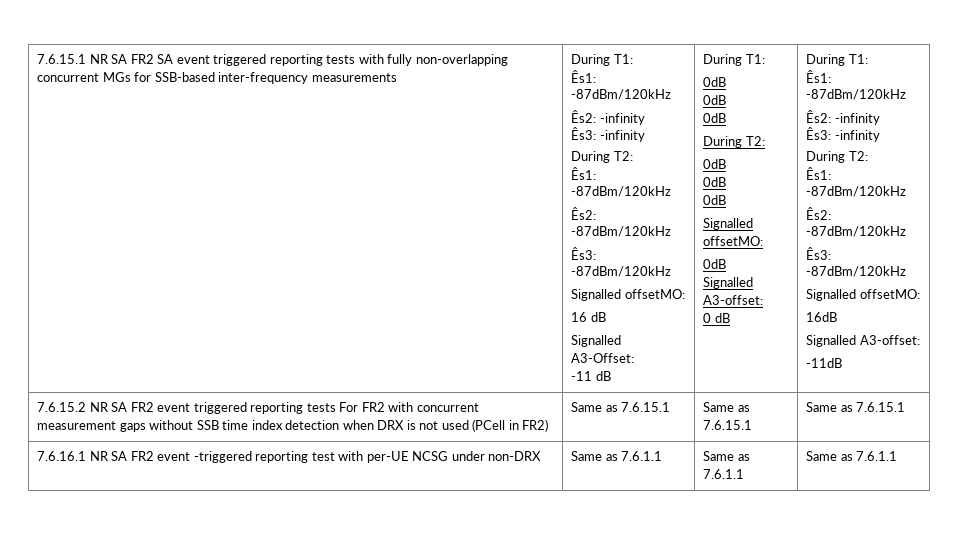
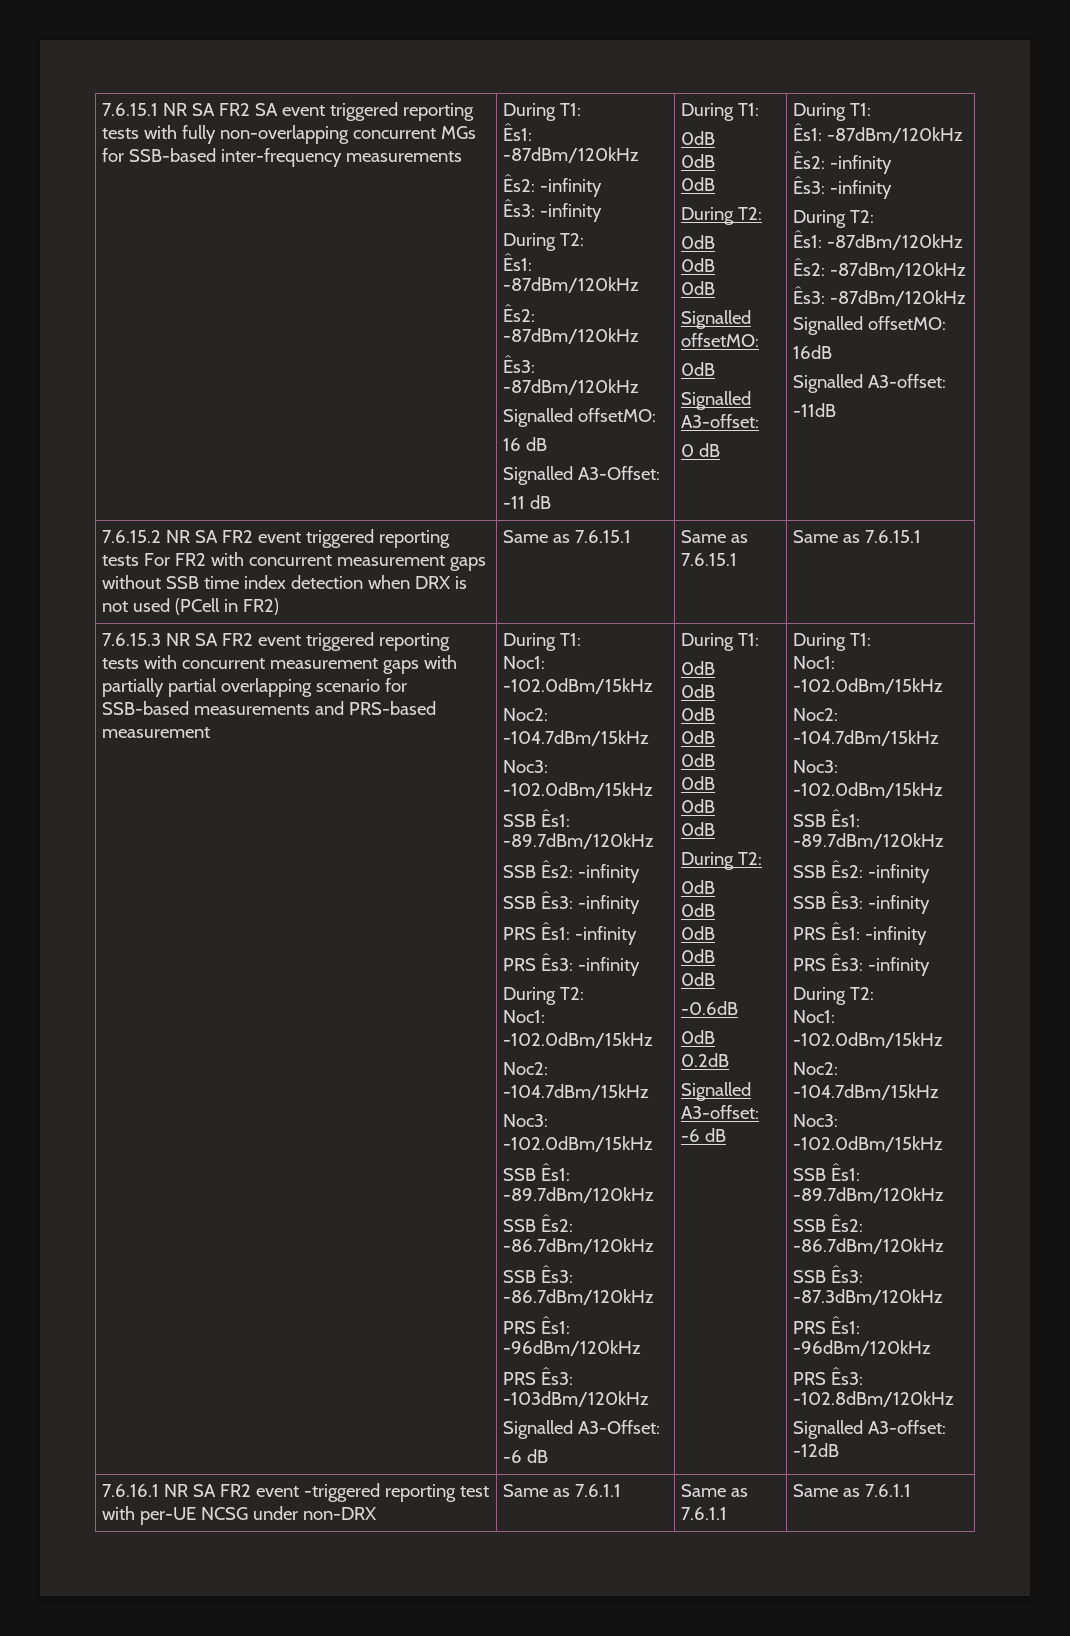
(906, 407) none -> [102,632,451,651] [102,655,458,674] [102,678,408,697] [102,701,437,715] [102,727,211,738] [503,633,582,651] [503,656,546,669] [503,678,654,694] [503,708,549,721] [503,730,650,746] [503,760,549,773] [503,782,654,798] [503,809,571,827] [503,833,655,849] [503,860,641,883] [503,891,641,914] [503,922,638,945] [503,953,641,976] [503,987,585,1005] [503,1010,546,1023] [503,1032,654,1048] [503,1062,549,1075] [503,1084,650,1100] [503,1114,549,1127] [503,1136,654,1152] [503,1163,571,1181] [503,1187,655,1203] [503,1214,574,1232] [503,1238,655,1254] [503,1265,574,1283] [503,1289,655,1305] [503,1316,571,1334] [503,1340,642,1356] [503,1367,574,1385] [503,1391,650,1407] [503,1420,661,1439] [503,1449,549,1463] [681,633,760,651] [681,661,716,675] [681,684,716,698] [681,707,716,721] [681,730,716,744] [681,753,716,767] [681,776,716,790] [681,799,716,813] [681,822,716,836] [681,852,763,870] [681,880,716,894] [681,903,716,917] [681,926,716,940] [681,949,716,963] [681,972,716,986] [681,1001,739,1015] [681,1030,716,1044] [681,1053,730,1067] [681,1082,752,1101] [681,1105,760,1119] [681,1128,727,1142] [793,633,872,651] [793,656,836,669] [793,678,944,694] [793,708,839,721] [793,730,940,746] [793,760,839,773] [793,782,944,798] [793,809,861,827] [793,833,945,849] [793,860,931,883] [793,891,931,914] [793,922,928,945] [793,953,931,976] [793,987,875,1005] [793,1010,836,1023] [793,1032,944,1048] [793,1062,839,1075] [793,1084,940,1100] [793,1114,839,1127] [793,1136,944,1152] [793,1163,861,1181] [793,1187,945,1203] [793,1214,864,1232] [793,1238,945,1254] [793,1265,864,1283] [793,1289,944,1305] [793,1316,861,1334] [793,1340,932,1356] [793,1367,864,1385] [793,1391,955,1407] [793,1420,947,1439] [793,1443,840,1457] // 7.6.15.3 NR SA FR2 event triggered reporting tests with concurrent measurement gaps with partially partial overlapping scenario for SSB-based measurements and PRS-based measurement | During T1: // Noc1: -102.0dBm/15kHz // Noc2: -104.7dBm/15kHz // Noc3: -102.0dBm/15kHz // SSB Ês1: -89.7dBm/120kHz // SSB Ês2: -infinity // SSB Ês3: -infinity // PRS Ês1: -infinity // PRS Ês3: -infinity // During T2: // Noc1: -102.0dBm/15kHz // Noc2: -104.7dBm/15kHz // Noc3: -102.0dBm/15kHz // SSB Ês1: -89.7dBm/120kHz // SSB Ês2: -86.7dBm/120kHz // SSB Ês3: -86.7dBm/120kHz // PRS Ês1: -96dBm/120kHz // PRS Ês3: -103dBm/120kHz // Signalled A3-Offset: // -6 dB | During T1: // 0dB // 0dB // 0dB // 0dB // 0dB // 0dB // 0dB // 0dB // During T2: // 0dB // 0dB // 0dB // 0dB // 0dB // -0.6dB // 0dB // 0.2dB // Signalled A3-offset: -6 dB | During T1: // Noc1: -102.0dBm/15kHz // Noc2: -104.7dBm/15kHz // Noc3: -102.0dBm/15kHz // SSB Ês1: -89.7dBm/120kHz // SSB Ês2: -infinity // SSB Ês3: -infinity // PRS Ês1: -infinity // PRS Ês3: -infinity // During T2: // Noc1: -102.0dBm/15kHz // Noc2: -104.7dBm/15kHz // Noc3: -102.0dBm/15kHz // SSB Ês1: -89.7dBm/120kHz // SSB Ês2: -86.7dBm/120kHz // SSB Ês3: -87.3dBm/120kHz // PRS Ês1: -96dBm/120kHz // PRS Ês3: -102.8dBm/120kHz // Signalled A3-offset: -12dB

